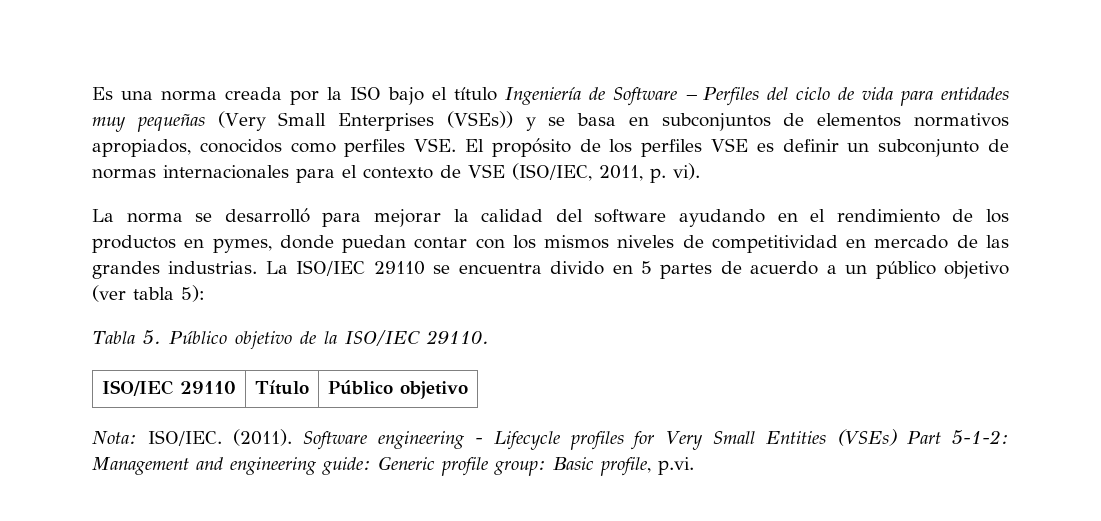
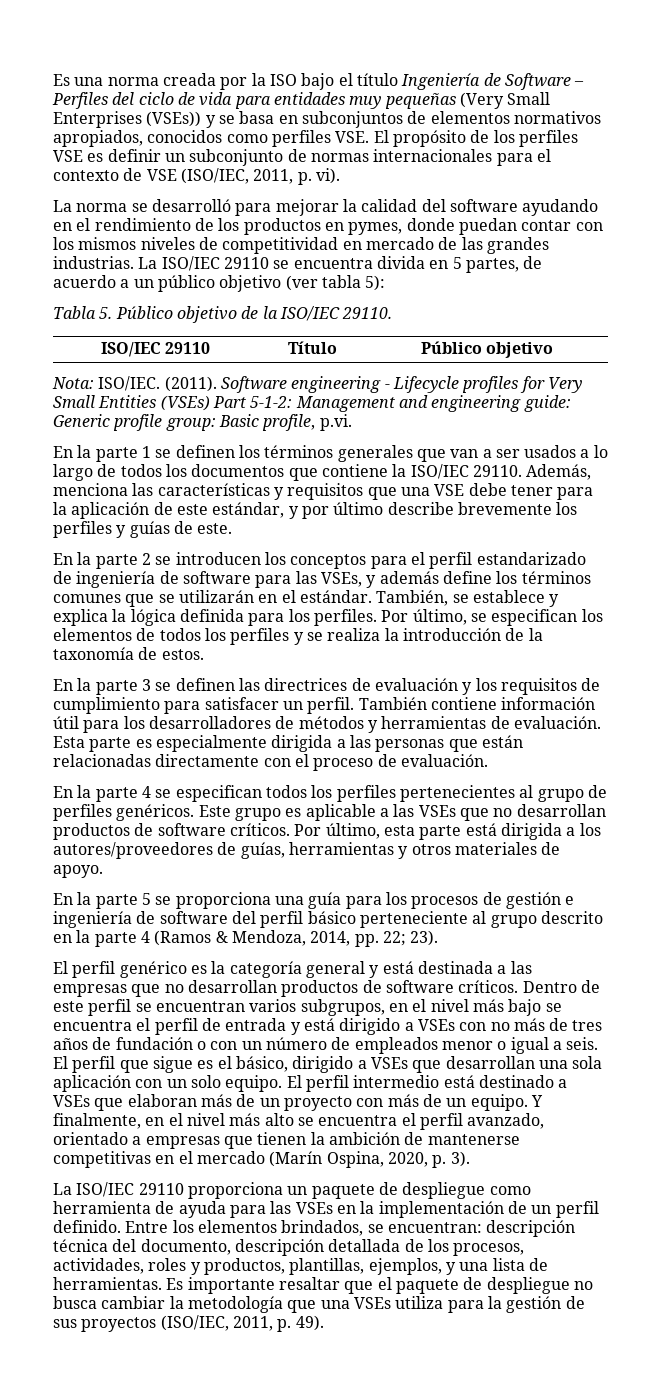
[550,261,605,275] divido -> [376,256,425,269] divida
[660,263,713,279] partes -> [465,258,519,273] partes,
(694, 466) none -> [53,445,608,462] [53,464,592,481] [53,483,594,500] [53,502,578,519] [53,521,233,538] [53,552,586,569] [53,571,591,588] [53,590,560,607] [53,609,603,626] [53,628,543,645] [53,647,204,660] [53,678,601,695] [53,697,596,714] [53,716,601,733] [53,735,523,752] [53,754,488,771] [53,785,607,802] [53,804,606,821] [53,823,601,840] [53,842,561,859] [53,865,103,878] [53,892,575,909] [53,911,603,928] [53,930,439,947] [53,961,532,978] [53,980,600,997] [53,999,562,1016] [53,1018,603,1035] [53,1037,599,1054] [53,1056,603,1073] [53,1075,568,1092] [53,1094,543,1111] [53,1113,545,1130] [53,1132,520,1149] [53,1151,470,1168] [53,1182,531,1199] [53,1201,599,1218] [53,1220,576,1237] [53,1239,525,1256] [53,1258,548,1275] [53,1277,593,1294] [53,1296,585,1313] [53,1315,324,1332] // En la parte 1 se definen los términos generales que van a ser usados a lo largo de todos los documentos que contiene la ISO/IEC 29110. Además, menciona las características y requisitos que una VSE debe tener para la aplicación de este estándar, y por último describe brevemente los perfiles y guías de este. // En la parte 2 se introducen los conceptos para el perfil estandarizado de ingeniería de software para las VSEs, y además define los términos comunes que se utilizarán en el estándar. También, se establece y explica la lógica definida para los perfiles. Por último, se especifican los elementos de todos los perfiles y se realiza la introducción de la taxonomía de estos. // En la parte 3 se definen las directrices de evaluación y los requisitos de cumplimiento para satisfacer un perfil. También contiene información útil para los desarrolladores de métodos y herramientas de evaluación. Esta parte es especialmente dirigida a las personas que están relacionadas directamente con el proceso de evaluación. // En la parte 4 se especifican todos los perfiles pertenecientes al grupo de perfiles genéricos. Este grupo es aplicable a las VSEs que no desarrollan productos de software críticos. Por último, esta parte está dirigida a los autores/proveedores de guías, herramientas y otros materiales de apoyo. // En la parte 5 se proporciona una guía para los procesos de gestión e ingeniería de software del perfil básico perteneciente al grupo descrito en la parte 4 (Ramos & Mendoza, 2014, pp. 22; 23). // El perfil genérico es la categoría general y está destinada a las empresas que no desarrollan productos de software críticos. Dentro de este perfil se encuentran varios subgrupos, en el nivel más bajo se encuentra el perfil de entrada y está dirigido a VSEs con no más de tres años de fundación o con un número de empleados menor o igual a seis. El perfil que sigue es el básico, dirigido a VSEs que desarrollan una sola aplicación con un solo equipo. El perfil intermedio está destinado a VSEs que elaboran más de un proyecto con más de un equipo. Y finalmente, en el nivel más alto se encuentra el perfil avanzado, orientado a empresas que tienen la ambición de mantenerse competitivas en el mercado (Marín Ospina, 2020, p. 3). // La ISO/IEC 29110 proporciona un paquete de despliegue como herramienta de ayuda para las VSEs en la implementación de un perfil definido. Entre los elementos brindados, se encuentran: descripción técnica del documento, descripción detallada de los procesos, actividades, roles y productos, plantillas, ejemplos, y una lista de herramientas. Es importante resaltar que el paquete de despliegue no busca cambiar la metodología que una VSEs utiliza para la gestión de sus proyectos (ISO/IEC, 2011, p. 49).

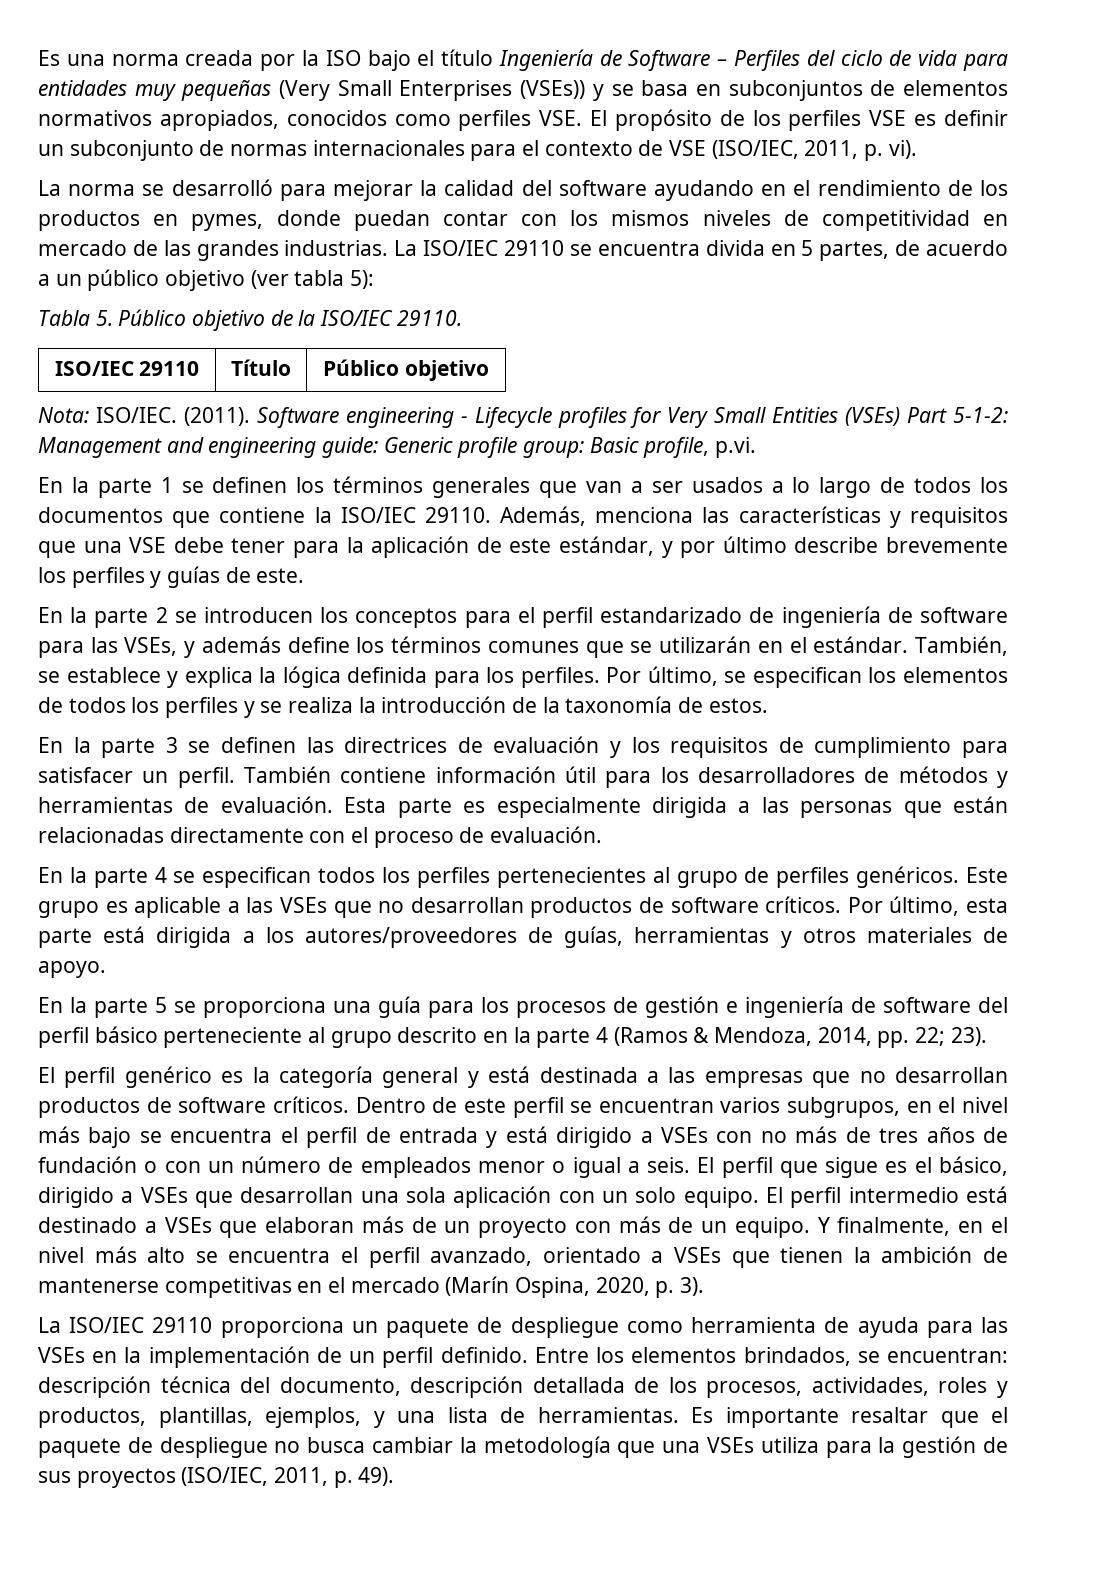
[145,1136,220,1149] empresas -> [674,1247,722,1263] VSEs

